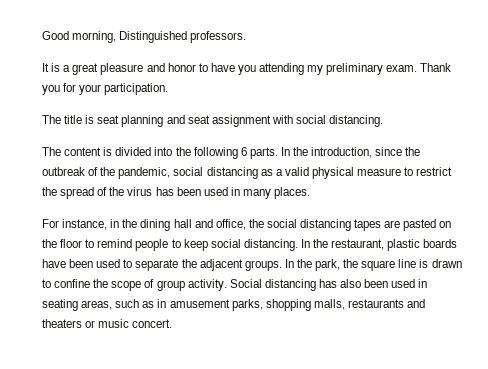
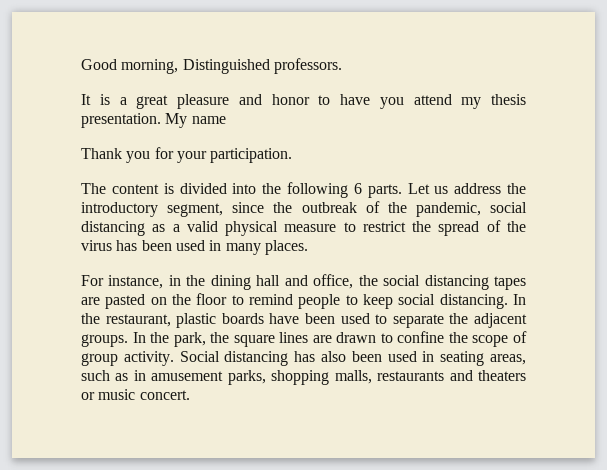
[259,63,418,75] attending my preliminary exam. -> [413,94,526,109] [81,113,226,128] attend my thesis presentation. My name //
[42,115,384,127] // The title is seat planning and seat assignment with social distancing. -> (293, 155) none
[280,147,373,158] In the introduction, -> [407,183,526,194] [81,202,224,217] Let us address the introductory segment,
[398,259,429,268] line is -> [279,332,332,343] lines are

